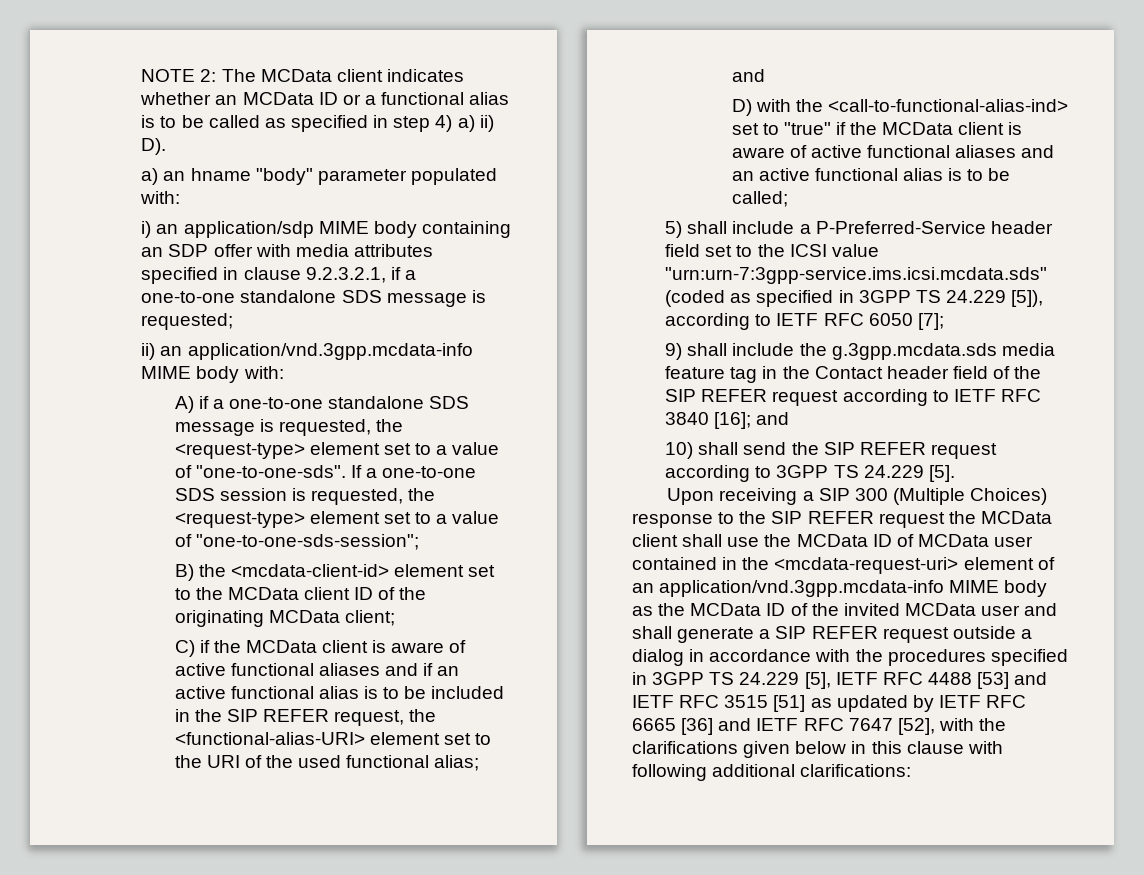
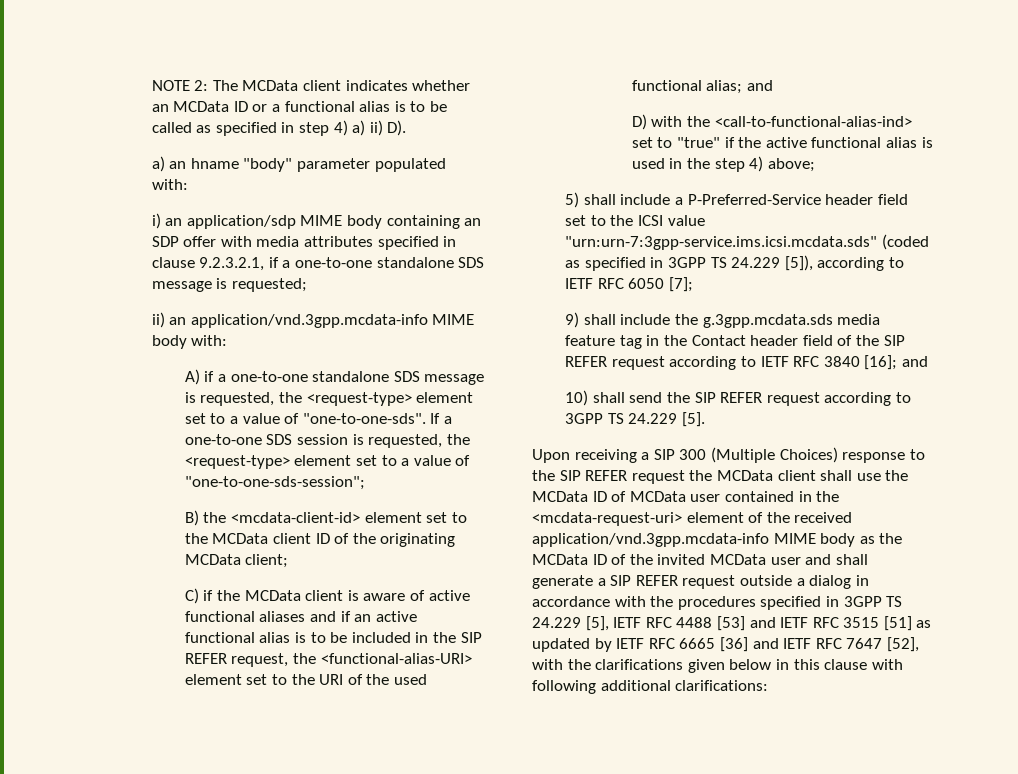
[882,122,1023,135] [731,145,1055,158] [731,168,1011,181] [731,191,788,207] MCData client is aware of active functional aliases and an active functional alias is to be called; -> [765,137,933,148] [631,156,815,172] active functional alias is used in the step 4) above;
[632,583,654,593] an -> [766,512,853,523] the received

